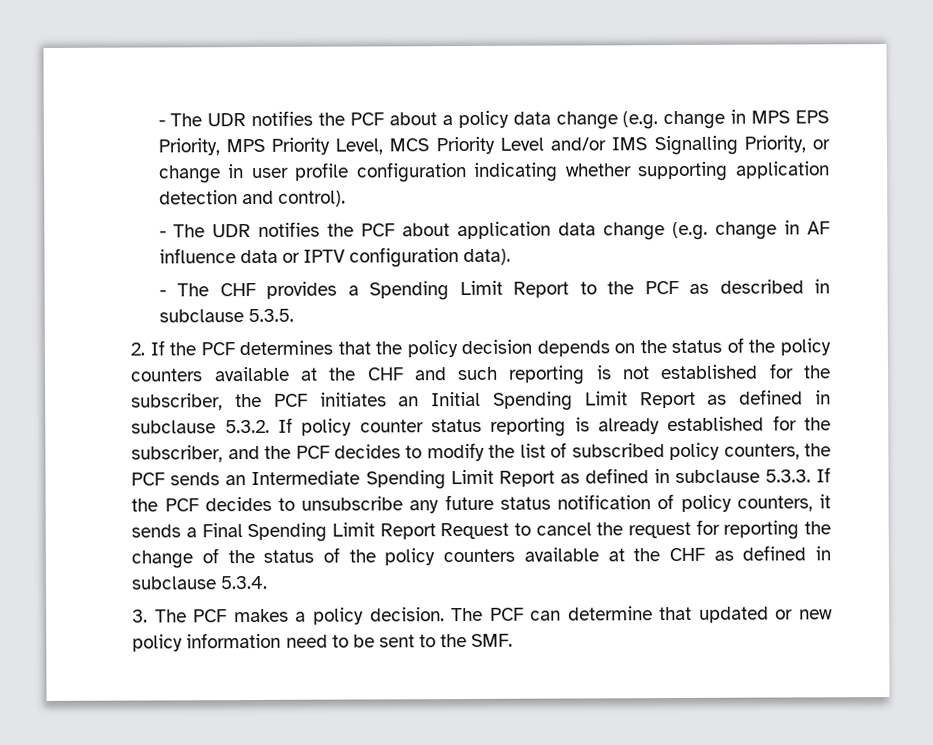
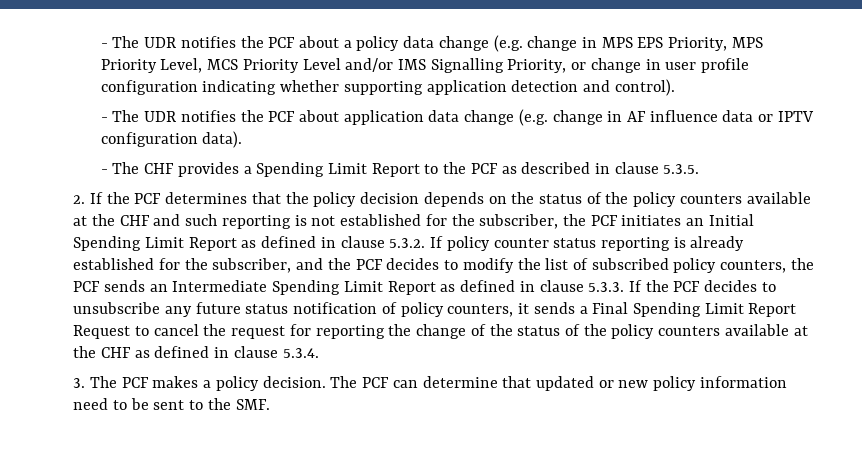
[158,309,244,323] subclause -> [614,162,659,174] clause
[131,420,217,434] subclause -> [340,236,385,248] clause
[674,469,760,484] subclause -> [539,280,584,292] clause
[131,576,218,590] subclause -> [233,346,278,358] clause

